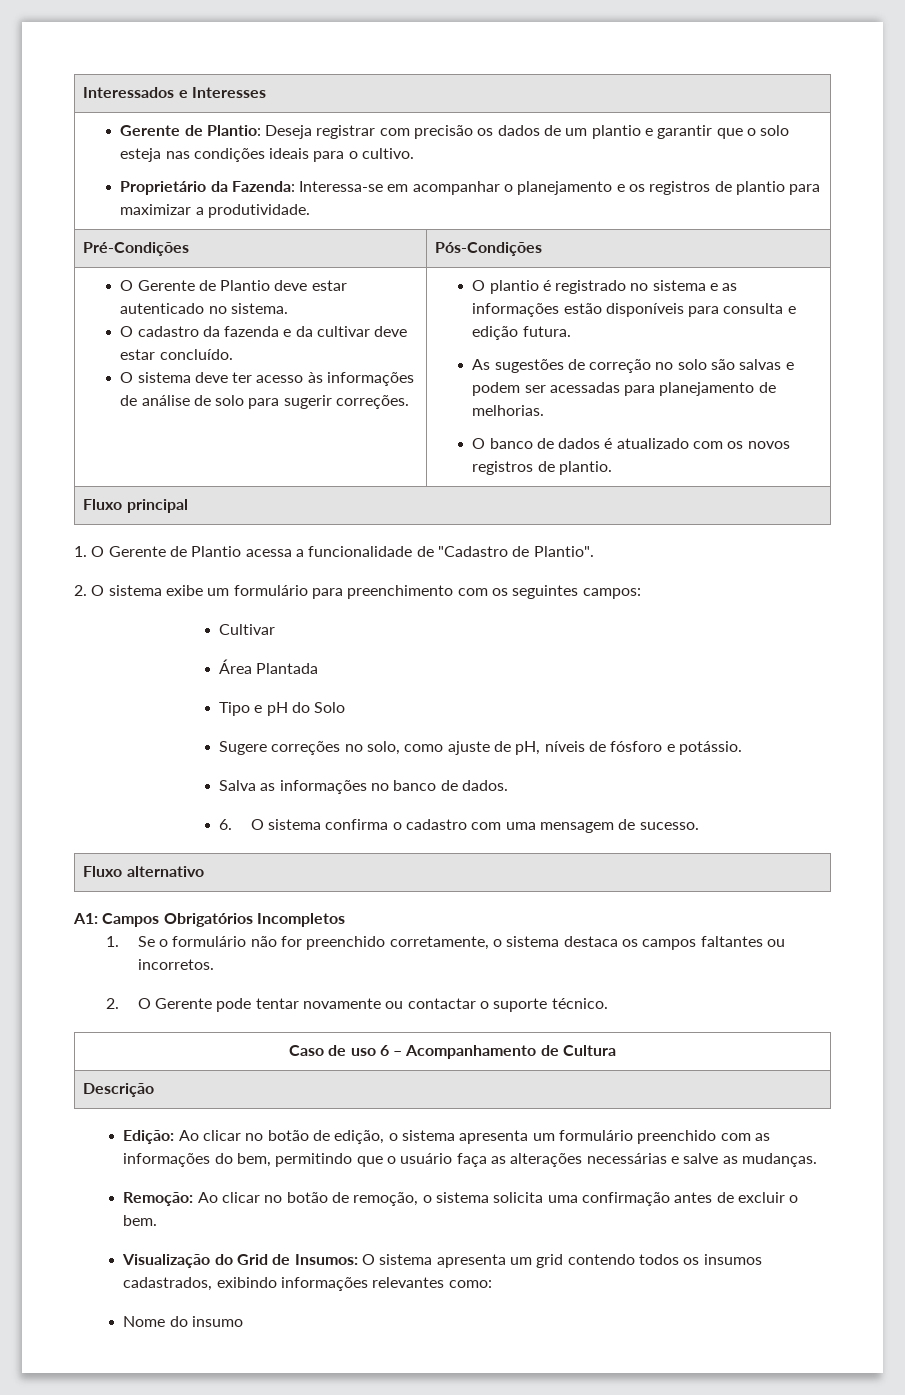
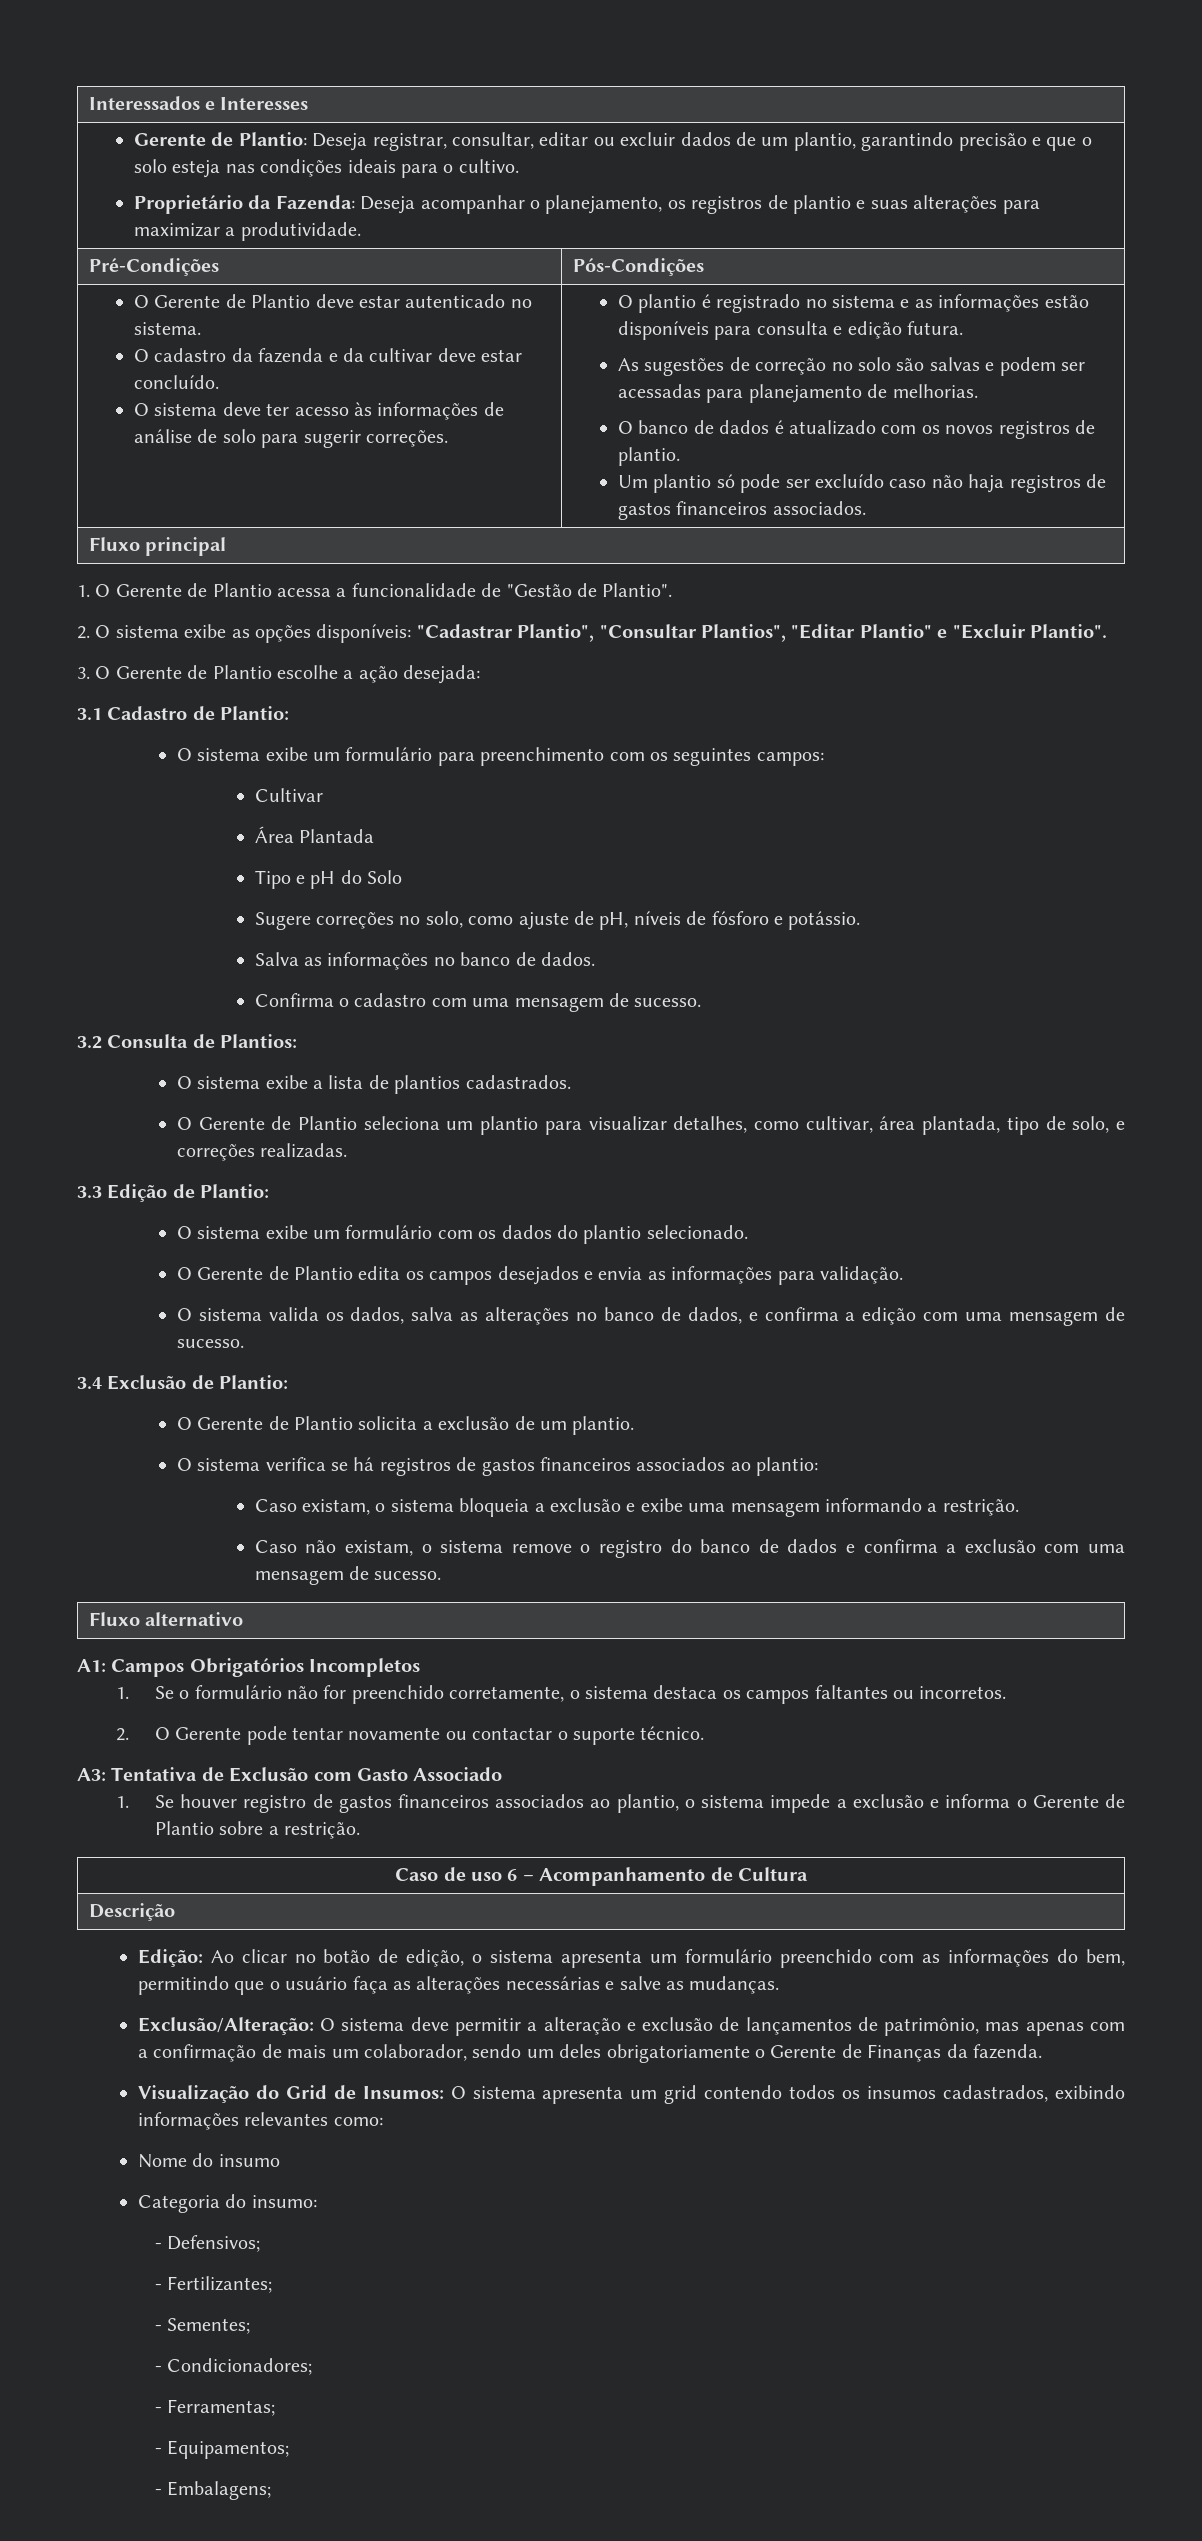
[316,125,713,139] registrar com precisão os dados de um plantio e garantir -> [372,132,1042,151] registrar, consultar, editar ou excluir dados de um plantio, garantindo precisão e
[299,181,625,195] Interessa-se em acompanhar o planejamento e -> [360,195,663,214] Deseja acompanhar o planejamento,
(786, 188) none -> [856,195,998,213] e suas alterações
(612, 468) none -> [618,474,1107,493] [618,501,866,520] // Um plantio só pode ser excluído caso não haja registros de gastos financeiros associados.
[437,546,508,557] "Cadastro -> [506,584,572,597] "Gestão
(203, 590) none -> [231,624,1107,643] [77,665,481,684] [77,706,290,720] [176,747,308,761] as opções disponíveis: "Cadastrar Plantio", "Consultar Plantios", "Editar Plantio" e "Excluir Plantio". // 3. O Gerente de Plantio escolhe a ação desejada: // 3.1 Cadastro de Plantio: // O sistema exibe
[218,819,468,830] 6. O sistema confirma o cadastro -> [254,993,702,1012] [77,1034,298,1049] [176,1075,571,1094] [176,1116,1126,1135] [176,1143,348,1161] [77,1184,270,1202] [176,1225,748,1244] [176,1266,904,1285] [176,1307,1126,1326] [176,1339,244,1348] [77,1375,289,1390] [176,1416,635,1435] [176,1457,819,1476] [254,1498,1019,1517] [254,1539,1036,1558] Confirma o cadastro com uma mensagem de sucesso. // 3.2 Consulta de Plantios: // O sistema exibe a lista de plantios cadastrados. // O Gerente de Plantio seleciona um plantio para visualizar detalhes, como cultivar, área plantada, tipo de solo, e correções realizadas. // 3.3 Edição de Plantio: // O sistema exibe um formulário com os dados do plantio selecionado. // O Gerente de Plantio edita os campos desejados e envia as informações para validação. // O sistema valida os dados, salva as alterações no banco de dados, e confirma a edição com uma mensagem de sucesso. // 3.4 Exclusão de Plantio: // O Gerente de Plantio solicita a exclusão de um plantio. // O sistema verifica se há registros de gastos financeiros associados ao plantio: // Caso existam, o sistema bloqueia a exclusão e exibe uma mensagem informando a restrição. // Caso não existam, o sistema remove o registro do banco de dados e confirma a exclusão
(608, 1003) none -> [77,1767,503,1782] [115,1794,1125,1813] [154,1821,361,1839] // A3: Tentativa de Exclusão com Gasto Associado // 1. Se houver registro de gastos financeiros associados ao plantio, o sistema impede a exclusão e informa o Gerente de Plantio sobre a restrição.
[123,1192,799,1206] [123,1215,158,1226] Remoção: Ao clicar no botão de remoção, o sistema solicita uma confirmação antes de excluir o bem. -> [137,2017,1125,2036] [137,2044,1042,2063] Exclusão/Alteração: O sistema deve permitir a alteração e exclusão de lançamentos de patrimônio, mas apenas com a confirmação de mais um colaborador, sendo um deles obrigatoriamente o Gerente de Finanças da fazenda.
(244, 1321) none -> [137,2194,317,2213] [154,2235,261,2252] [154,2276,273,2293] [154,2318,251,2334] [154,2358,313,2375] [154,2399,276,2416] [154,2440,290,2459] [154,2481,272,2500] // Categoria do insumo: // - Defensivos; // - Fertilizantes; // - Sementes; // - Condicionadores; // - Ferramentas; // - Equipamentos; // - Embalagens;

